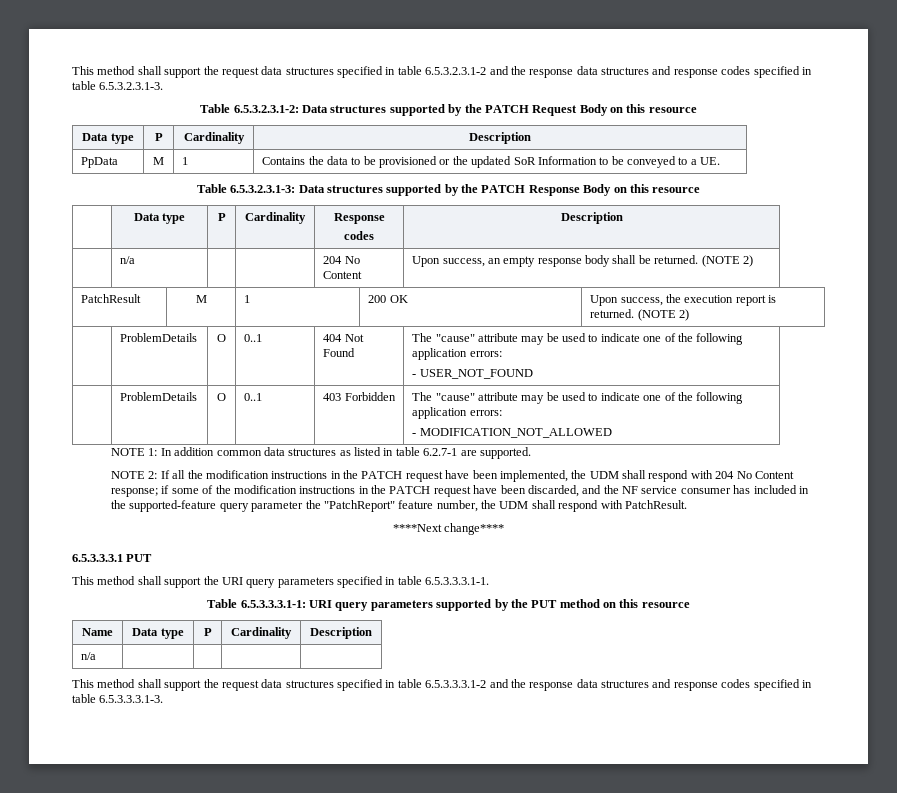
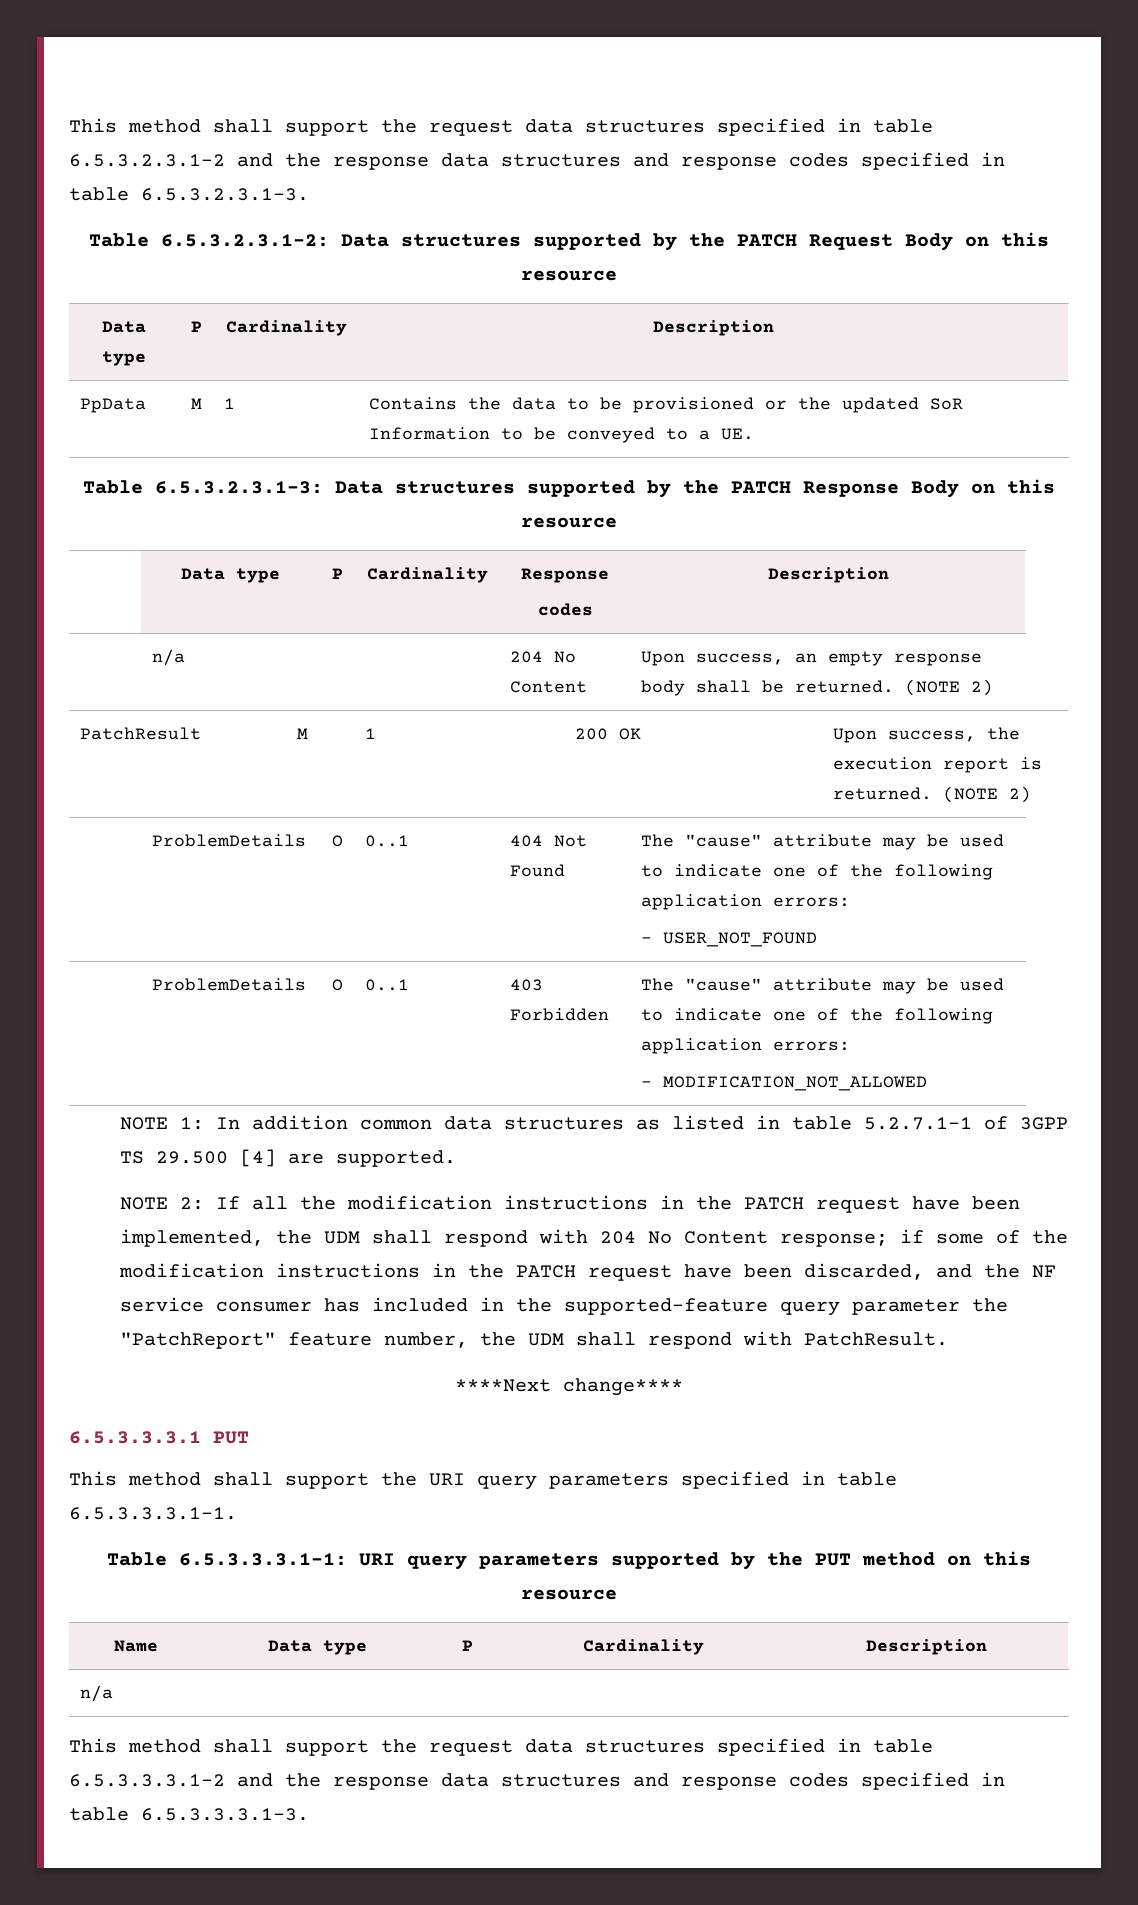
[423,448,458,456] 6.2.7-1 -> [863,1116,1068,1130] [119,1149,276,1167] 5.2.7.1-1 of 3GPP TS 29.500 [4]

